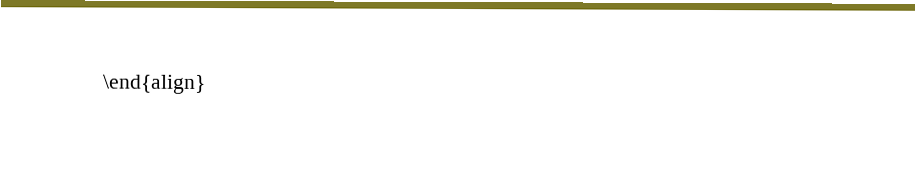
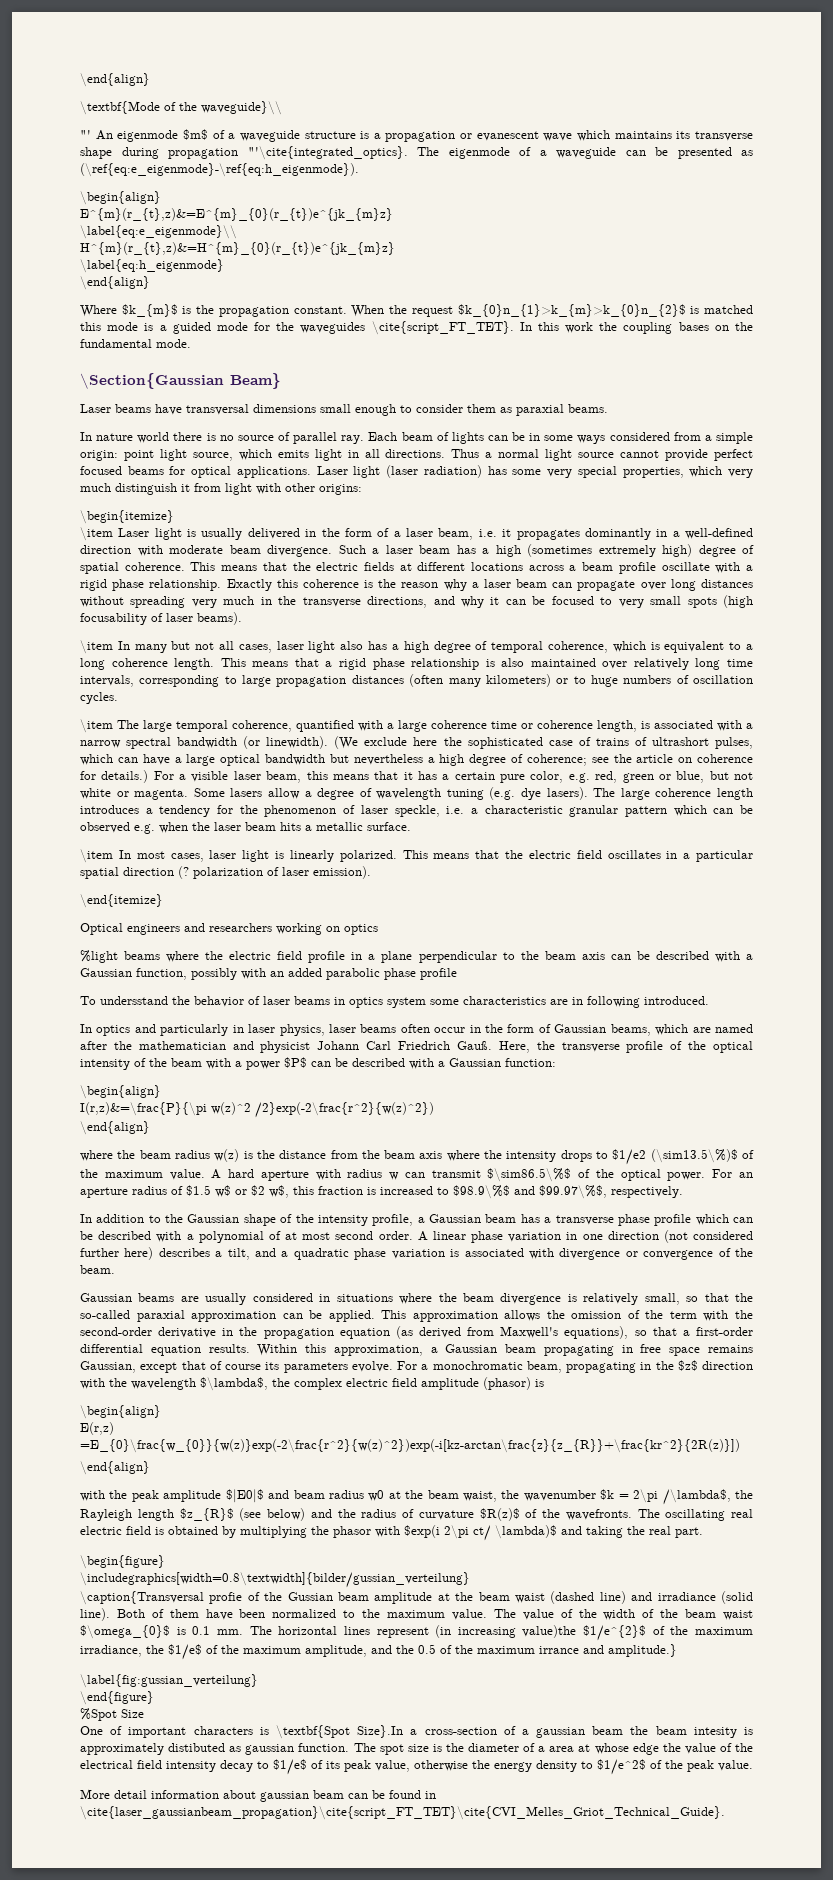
[102,74,206,94] \end{align} -> [80,73,150,87] [80,101,282,115] [80,129,753,142] [80,146,753,160] [80,163,359,177] [80,191,161,205] [80,208,393,221] [80,225,237,239] [80,242,395,255] [80,259,224,273] [80,276,150,290] [80,304,754,317] [80,321,753,335] [80,339,191,348] [80,373,281,389] [80,404,608,416] [80,432,753,444] [80,449,754,461] [80,465,754,478] [80,483,362,495] [80,510,174,524] [80,527,753,541] [80,544,754,557] [80,562,753,574] [80,579,753,591] [80,595,754,608] [80,612,242,625] [80,640,753,654] [80,658,753,670] [80,674,753,687] [80,692,118,704] [80,719,753,733] [80,736,754,749] [80,754,753,766] [80,770,754,783] [80,787,753,800] [80,805,753,817] [80,822,411,834] [80,849,753,863] [80,866,371,879] [80,894,163,908] [80,923,378,935] [80,950,753,963] [80,968,457,980] [80,996,709,1008] [80,1024,754,1036] [80,1041,754,1053] [80,1057,556,1070] [80,1085,161,1099] [80,1102,434,1118] [80,1121,150,1135] [80,1149,754,1165] [80,1168,753,1182] [80,1185,683,1199] [80,1214,753,1226] [80,1230,753,1243] [80,1247,753,1260] [80,1265,115,1274] [80,1293,753,1305] [80,1310,753,1322] [80,1326,753,1339] [80,1344,753,1356] [80,1360,753,1373] [80,1377,544,1391] [80,1405,161,1419] [80,1422,114,1435] [80,1439,740,1453] [80,1461,150,1475] [80,1489,754,1505] [80,1508,753,1521] [80,1525,703,1541] [80,1555,165,1569] [80,1572,470,1588] [80,1591,753,1605] [80,1608,754,1621] [80,1625,753,1641] [80,1644,677,1660] [80,1674,258,1688] [80,1691,154,1705] [80,1708,144,1721] [80,1725,753,1739] [80,1743,754,1755] [80,1759,753,1775] [80,1789,436,1802] [80,1806,725,1820] \end{align} // \textbf{Mode of the waveguide}\\ // "' An eigenmode $m$ of a waveguide structure is a propagation or evanescent wave which maintains its transverse shape during propagation "'\cite{integrated_optics}. The eigenmode of a waveguide can be presented as (\ref{eq:e_eigenmode}-\ref{eq:h_eigenmode}). // \begin{align} // E^{m}(r_{t},z)&=E^{m}_{0}(r_{t})e^{jk_{m}z} // \label{eq:e_eigenmode}\\ // H^{m}(r_{t},z)&=H^{m}_{0}(r_{t})e^{jk_{m}z} // \label{eq:h_eigenmode} // \end{align} // Where $k_{m}$ is the propagation constant. When the request $k_{0}n_{1}>k_{m}>k_{0}n_{2}$ is matched this mode is a guided mode for the waveguides \cite{script_FT_TET}. In this work the coupling bases on the fundamental mode. // \Section{Gaussian Beam} // Laser beams have transversal dimensions small enough to consider them as paraxial beams. // In nature world there is no source of parallel ray. Each beam of lights can be in some ways considered from a simple origin: point light source, which emits light in all directions. Thus a normal light source cannot provide perfect focused beams for optical applications. Laser light (laser radiation) has some very special properties, which very much distinguish it from light with other origins: // \begin{itemize} // \item Laser light is usually delivered in the form of a laser beam, i.e. it propagates dominantly in a well-defined direction with moderate beam divergence. Such a laser beam has a high (sometimes extremely high) degree of spatial coherence. This means that the electric fields at different locations across a beam profile oscillate with a rigid phase relationship. Exactly this coherence is the reason why a laser beam can propagate over long distances without spreading very much in the transverse directions, and why it can be focused to very small spots (high focusability of laser beams). // \item In many but not all cases, laser light also has a high degree of temporal coherence, which is equivalent to a long coherence length. This means that a rigid phase relationship is also maintained over relatively long time intervals, corresponding to large propagation distances (often many kilometers) or to huge numbers of oscillation cycles. // \item The large temporal coherence, quantified with a large coherence time or coherence length, is associated with a narrow spectral bandwidth (or linewidth). (We exclude here the sophisticated case of trains of ultrashort pulses, which can have a large optical bandwidth but nevertheless a high degree of coherence; see the article on coherence for details.) For a visible laser beam, this means that it has a certain pure color, e.g. red, green or blue, but not white or magenta. Some lasers allow a degree of wavelength tuning (e.g. dye lasers). The large coherence length introduces a tendency for the phenomenon of laser speckle, i.e. a characteristic granular pattern which can be observed e.g. when the laser beam hits a metallic surface. // \item In most cases, laser light is linearly polarized. This means that the electric field oscillates in a particular spatial direction (? polarization of laser emission). // \end{itemize} // Optical engineers and researchers working on optics // %light beams where the electric field profile in a plane perpendicular to the beam axis can be described with a Gaussian function, possibly with an added parabolic phase profile // To undersstand the behavior of laser beams in optics system some characteristics are in following introduced. // In optics and particularly in laser physics, laser beams often occur in the form of Gaussian beams, which are named after the mathematician and physicist Johann Carl Friedrich Gauß. Here, the transverse profile of the optical intensity of the beam with a power $P$ can be described with a Gaussian function: // \begin{align} // I(r,z)&=\frac{P}{\pi w(z)^2 /2}exp(-2\frac{r^2}{w(z)^2}) // \end{align} // where the beam radius w(z) is the distance from the beam axis where the intensity drops to $1/e2 (\sim13.5\%)$ of the maximum value. A hard aperture with radius w can transmit $\sim86.5\%$ of the optical power. For an aperture radius of $1.5 w$ or $2 w$, this fraction is increased to $98.9\%$ and $99.97\%$, respectively. // In addition to the Gaussian shape of the intensity profile, a Gaussian beam has a transverse phase profile which can be described with a polynomial of at most second order. A linear phase variation in one direction (not considered further here) describes a tilt, and a quadratic phase variation is associated with divergence or convergence of the beam. // Gaussian beams are usually considered in situations where the beam divergence is relatively small, so that the so-called paraxial approximation can be applied. This approximation allows the omission of the term with the second-order derivative in the propagation equation (as derived from Maxwell's equations), so that a first-order differential equation results. Within this approximation, a Gaussian beam propagating in free space remains Gaussian, except that of course its parameters evolve. For a monochromatic beam, propagating in the $z$ direction with the wavelength $\lambda$, the complex electric field amplitude (phasor) is // \begin{align} // E(r,z) =E_{0}\frac{w_{0}}{w(z)}exp(-2\frac{r^2}{w(z)^2})exp(-i[kz-arctan\frac{z}{z_{R}}+\frac{kr^2}{2R(z)}]) // \end{align} // with the peak amplitude $|E0|$ and beam radius w0 at the beam waist, the wavenumber $k = 2\pi /\lambda$, the Rayleigh length $z_{R}$ (see below) and the radius of curvature $R(z)$ of the wavefronts. The oscillating real electric field is obtained by multiplying the phasor with $exp(i 2\pi ct/ \lambda)$ and taking the real part. // \begin{figure} // \includegraphics[width=0.8\textwidth]{bilder/gussian_verteilung} // \caption{Transversal profie of the Gussian beam amplitude at the beam waist (dashed line) and irradiance (solid line). Both of them have been normalized to the maximum value. The value of the width of the beam waist $\omega_{0}$ is 0.1 mm. The horizontal lines represent (in increasing value)the $1/e^{2}$ of the maximum irradiance, the $1/e$ of the maximum amplitude, and the 0.5 of the maximum irrance and amplitude.} // \label{fig:gussian_verteilung} // \end{figure} // %Spot Size // One of important characters is \textbf{Spot Size}.In a cross-section of a gaussian beam the beam intesity is approximately distibuted as gaussian function. The spot size is the diameter of a area at whose edge the value of the electrical field intensity decay to $1/e$ of its peak value, otherwise the energy density to $1/e^2$ of the peak value. // More detail information about gaussian beam can be found in \cite{laser_gaussianbeam_propagation}\cite{script_FT_TET}\cite{CVI_Melles_Griot_Technical_Guide}.

